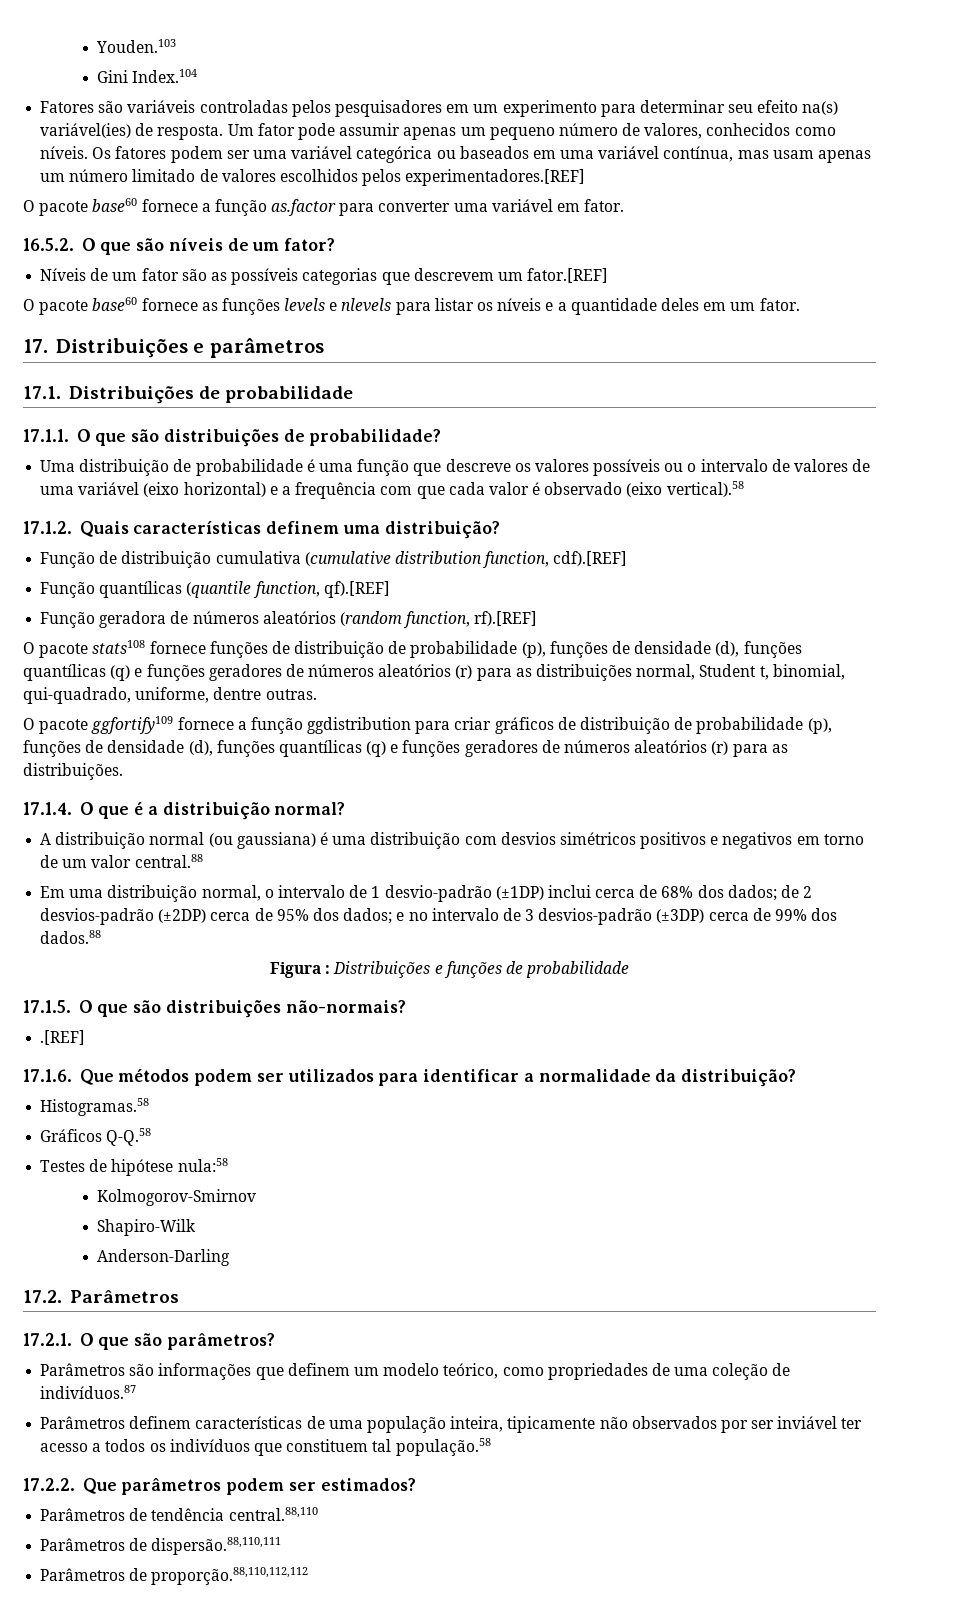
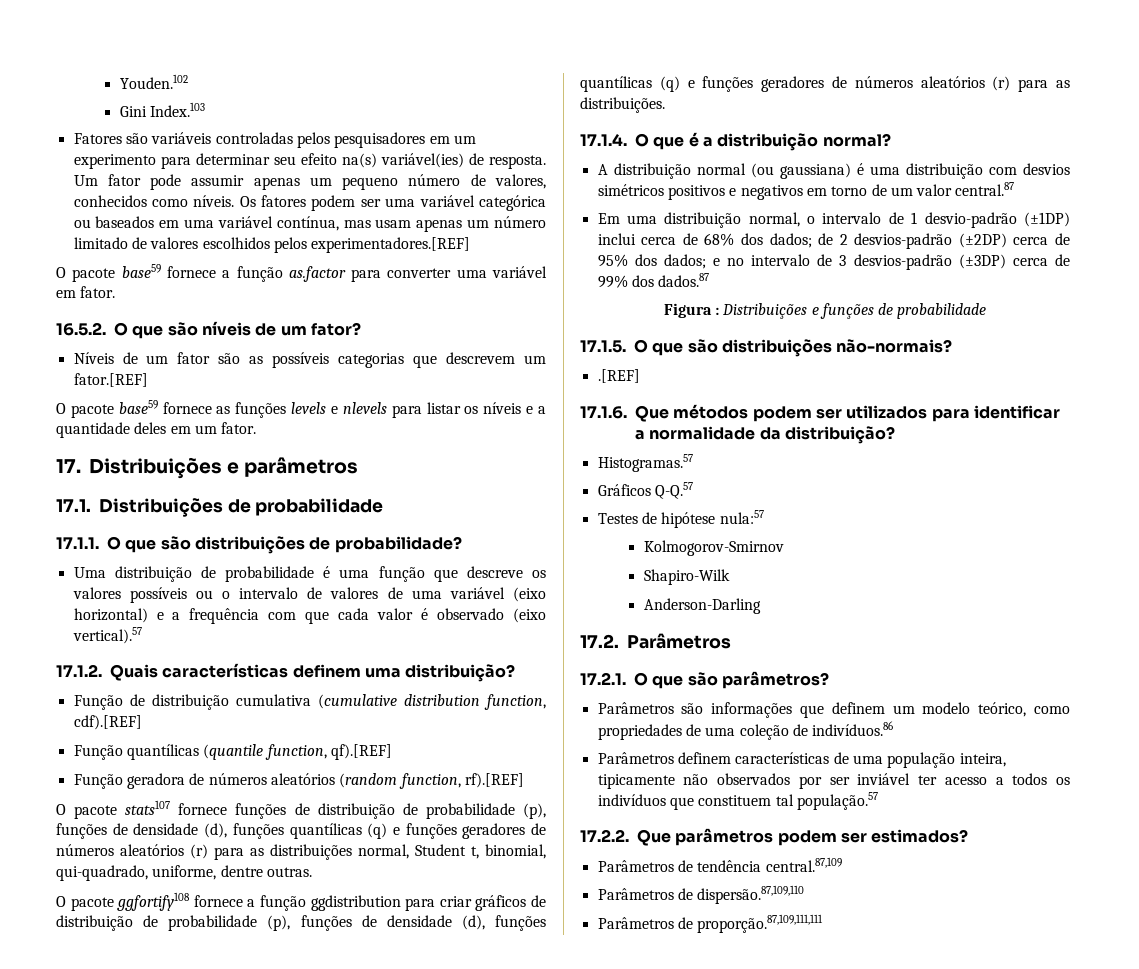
[96,39,177,53] Youden.103 -> [119,74,188,89] Youden.102
[132,69,198,83] Index.104 -> [149,102,205,117] Index.103
[92,198,138,212] base60 -> [121,264,161,278] base59
[92,297,138,311] base60 -> [118,400,158,414] base59
[666,481,744,497] vertical).58 -> [72,627,142,644] vertical).57
[92,640,146,654] stats108 -> [125,800,171,815] stats107
[91,716,174,734] ggfortify109 -> [117,892,191,911] ggfortify108
[134,854,203,868] central.88 -> [955,182,1015,196] central.87
[40,930,102,944] dados.88 -> [658,273,710,287] dados.87
[40,1098,150,1116] Histogramas.58 -> [597,454,693,472] Histogramas.57
[106,1128,152,1146] Q-Q.58 -> [654,482,693,499] Q-Q.57
[177,1158,228,1172] nula:58 -> [719,510,764,524] nula:57
[40,1385,137,1399] indivíduos.87 -> [812,721,894,736] indivíduos.86
[395,1438,491,1456] população.58 -> [796,792,878,810] população.57
[228,1507,318,1521] [40,1537,282,1555] [40,1567,309,1585] central.88,110 // Parâmetros de dispersão.88,110,111 // Parâmetros de proporção.88,110,112,112 -> [765,857,842,872] [597,885,805,904] [597,914,824,933] central.87,109 // Parâmetros de dispersão.87,109,110 // Parâmetros de proporção.87,109,111,111

